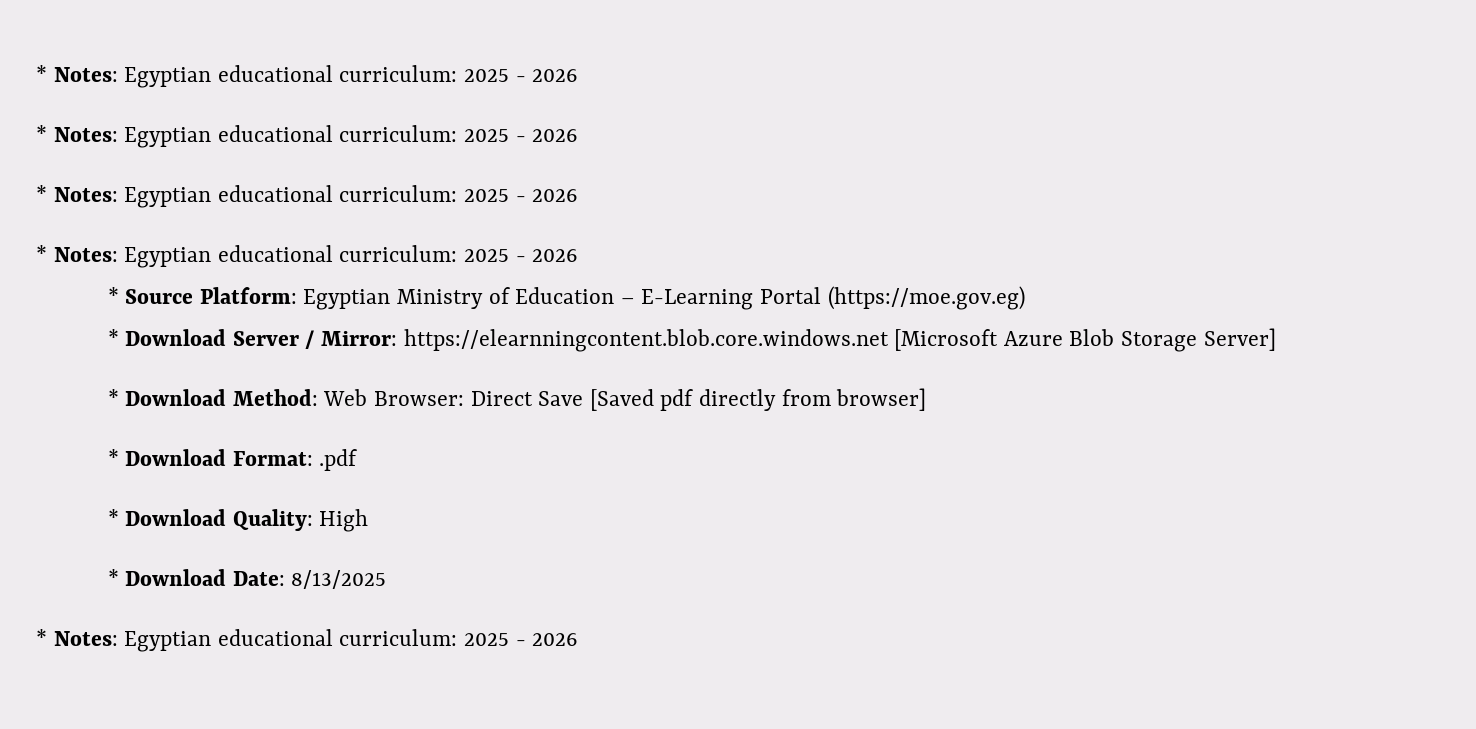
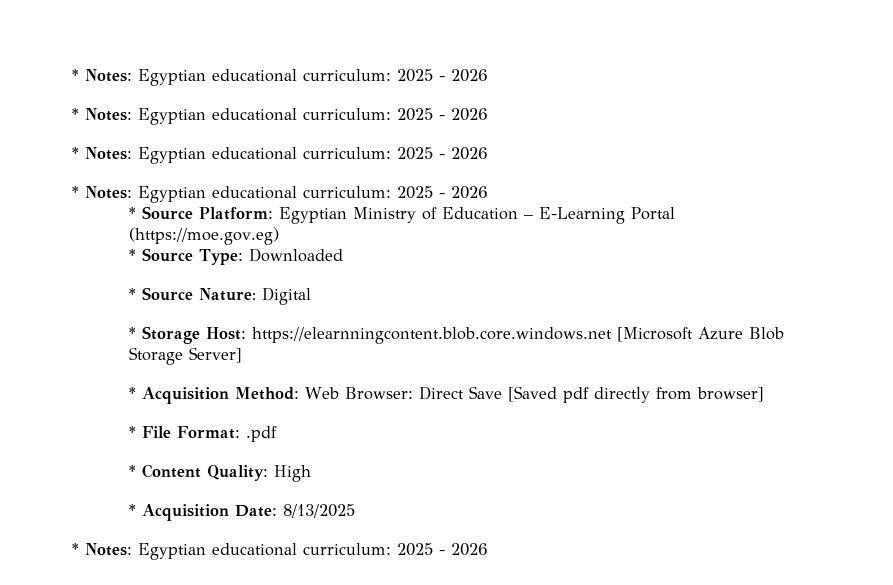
[125,329,397,349] Download Server / Mirror: -> [141,248,343,265] [128,287,311,305] [128,326,246,344] Source Type: Downloaded // * Source Nature: Digital // * Storage Host:
[125,389,227,406] Download -> [141,387,229,404] Acquisition
[125,449,227,466] Download -> [141,426,171,438] File
[125,509,227,526] Download -> [141,464,201,478] Content
[125,569,227,586] Download -> [141,504,229,521] Acquisition

